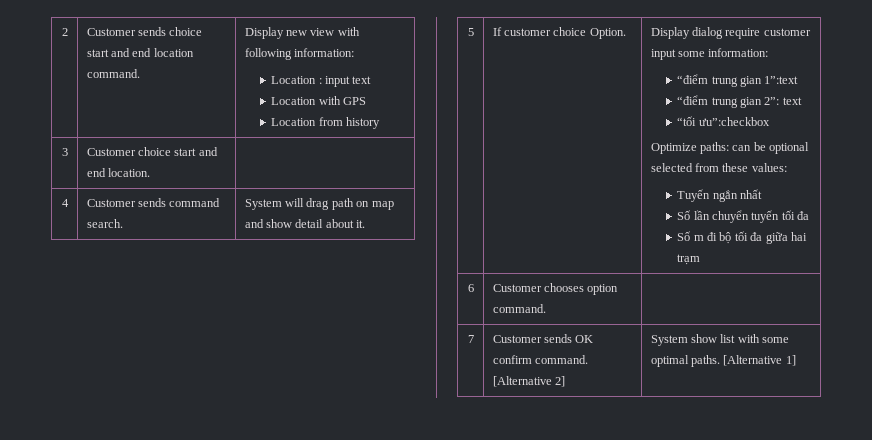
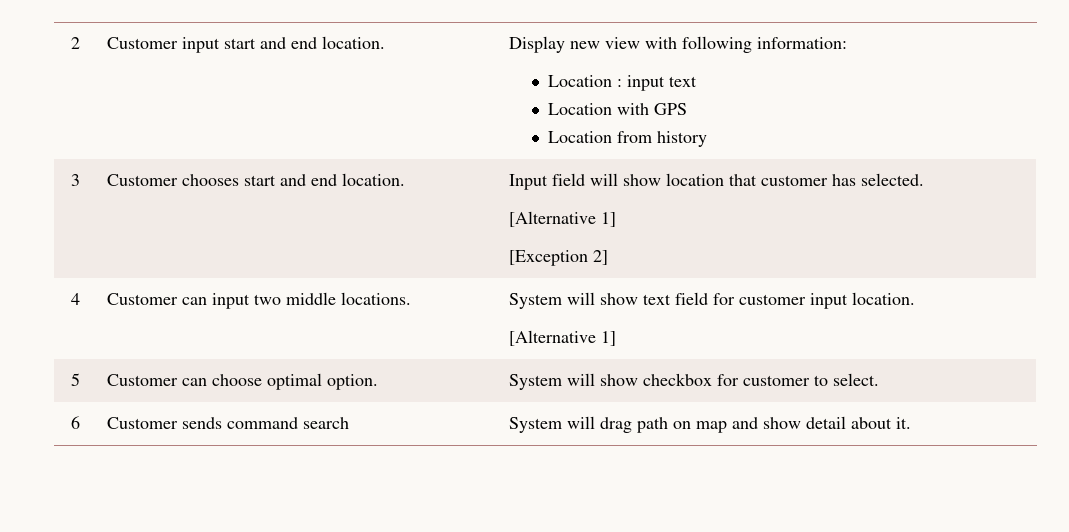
[138,27,203,36] [86,48,194,57] [86,69,140,78] sends choice start and end location command. -> [182,36,386,53] input start and end location.
[138,147,218,156] [86,168,151,177] [61,199,69,207] choice start and end location. | // 4 -> [182,173,406,186] [509,173,925,190] [509,211,617,227] [509,250,609,266] [70,293,80,305] [107,292,412,309] [509,292,916,309] [509,330,617,346] [70,373,80,386] [107,373,379,390] [509,373,880,390] [70,416,80,429] chooses start and end location. | Input field will show location that customer has selected. // [Alternative 1] // [Exception 2] // 4 | Customer can input two middle locations. | System will show text field for customer input location. // [Alternative 1] // 5 | Customer can choose optimal option. | System will show checkbox for customer to select. // 6
[86,219,123,228] search. -> [303,417,350,429] search
[467,28,474,36] [492,27,626,39] [650,27,811,39] [650,48,769,60] [677,74,799,87] [677,95,802,108] [677,116,770,126] [650,142,810,154] [650,163,787,172] [677,189,763,202] [677,210,810,223] [677,231,807,244] [677,254,701,265] [467,284,474,292] [492,283,619,295] [492,304,546,313] [467,335,474,343] [492,334,594,343] [492,355,589,364] [492,376,566,387] [650,334,790,346] [650,355,796,367] // 5 | If customer choice Option. | Display dialog require customer input some information: // “điểm trung gian 1”:text // “điểm trung gian 2”: text // “tối ưu”:checkbox // Optimize paths: can be optional selected from these values: // Tuyến ngắn nhất // Số lần chuyển tuyến tối đa // Số m đi bộ tối đa giữa hai trạm // 6 | Customer chooses option command. | // 7 | Customer sends OK confirm command. [Alternative 2] | System show list with some optimal paths. [Alternative 1] -> (912, 423) none

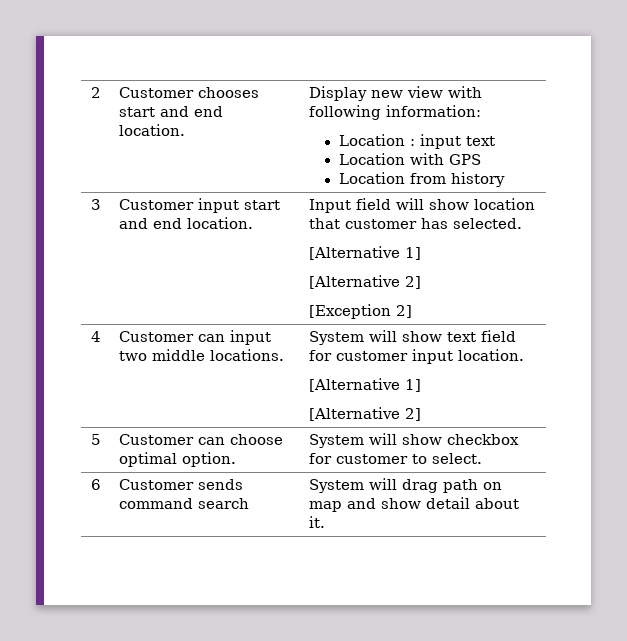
[182,37,221,53] input -> [198,87,260,98] chooses
[182,174,240,186] chooses -> [198,198,240,213] input
(617, 219) none -> [309,275,422,289] // [Alternative 2]
(617, 338) none -> [309,407,422,421] // [Alternative 2]

